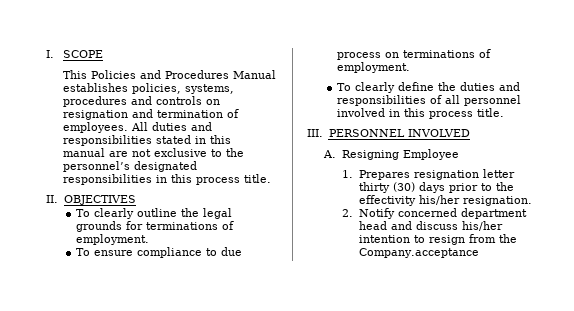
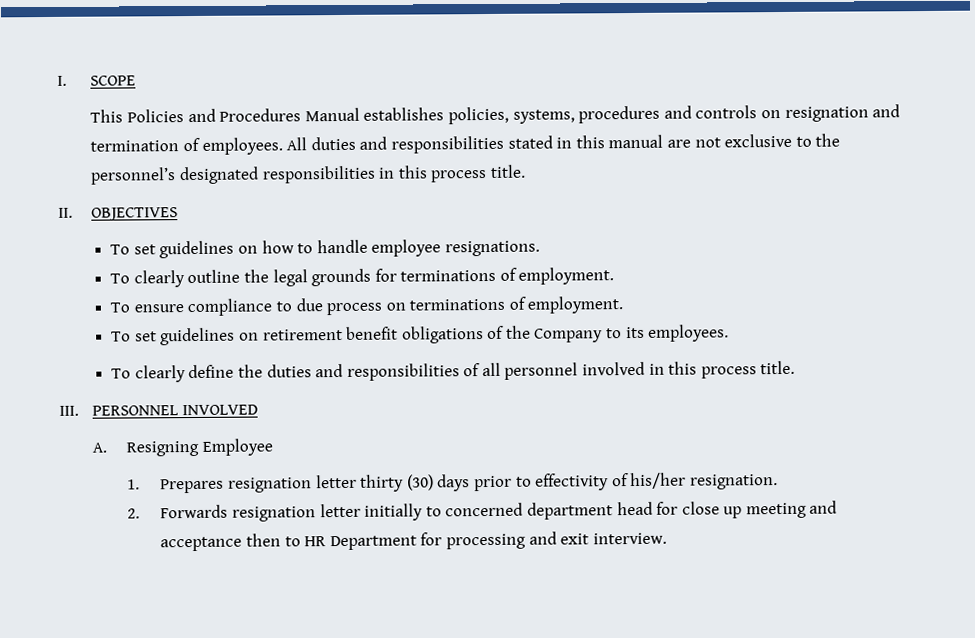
(136, 200) none -> [110,239,540,259] // To set guidelines on how to handle employee resignations.
(410, 67) none -> [111,324,730,346] // To set guidelines on retirement benefit obligations of the Company to its employees.
[496,182,515,191] [359,195,417,206] the effectivity -> [535,473,629,491] effectivity of
[359,208,528,219] [359,221,504,231] [359,234,518,245] [359,248,480,258] Notify concerned department head and discuss his/her intention to resign from the Company.acceptance -> [160,500,838,522] [160,531,667,552] Forwards resignation letter initially to concerned department head for close up meeting and acceptance then to HR Department for processing and exit interview.

